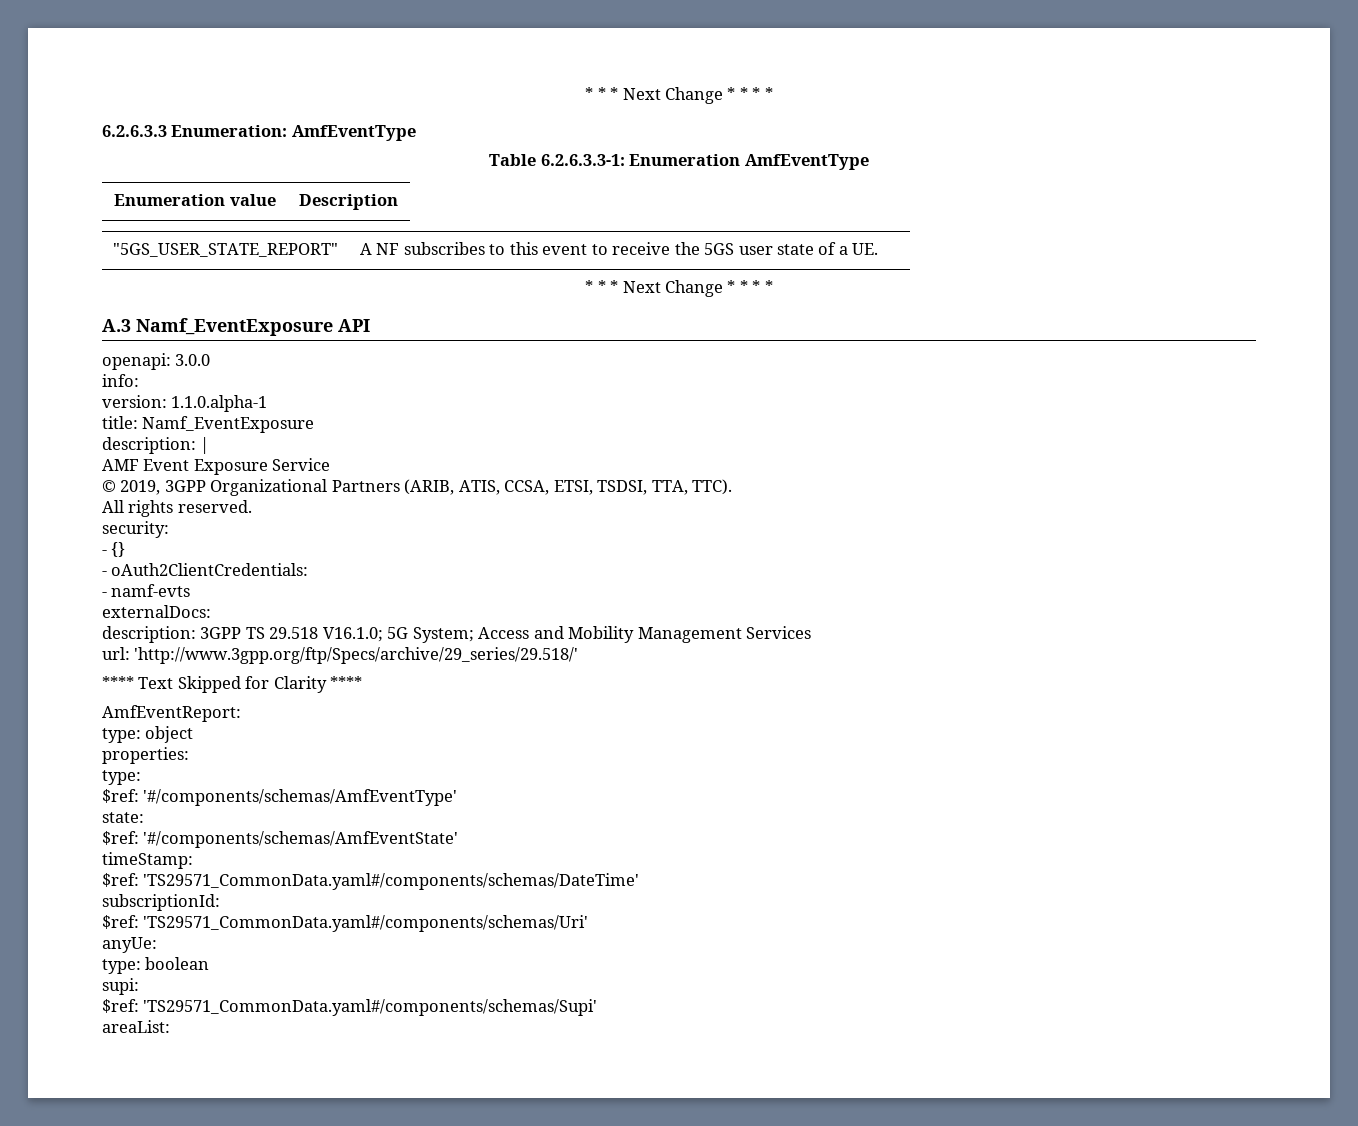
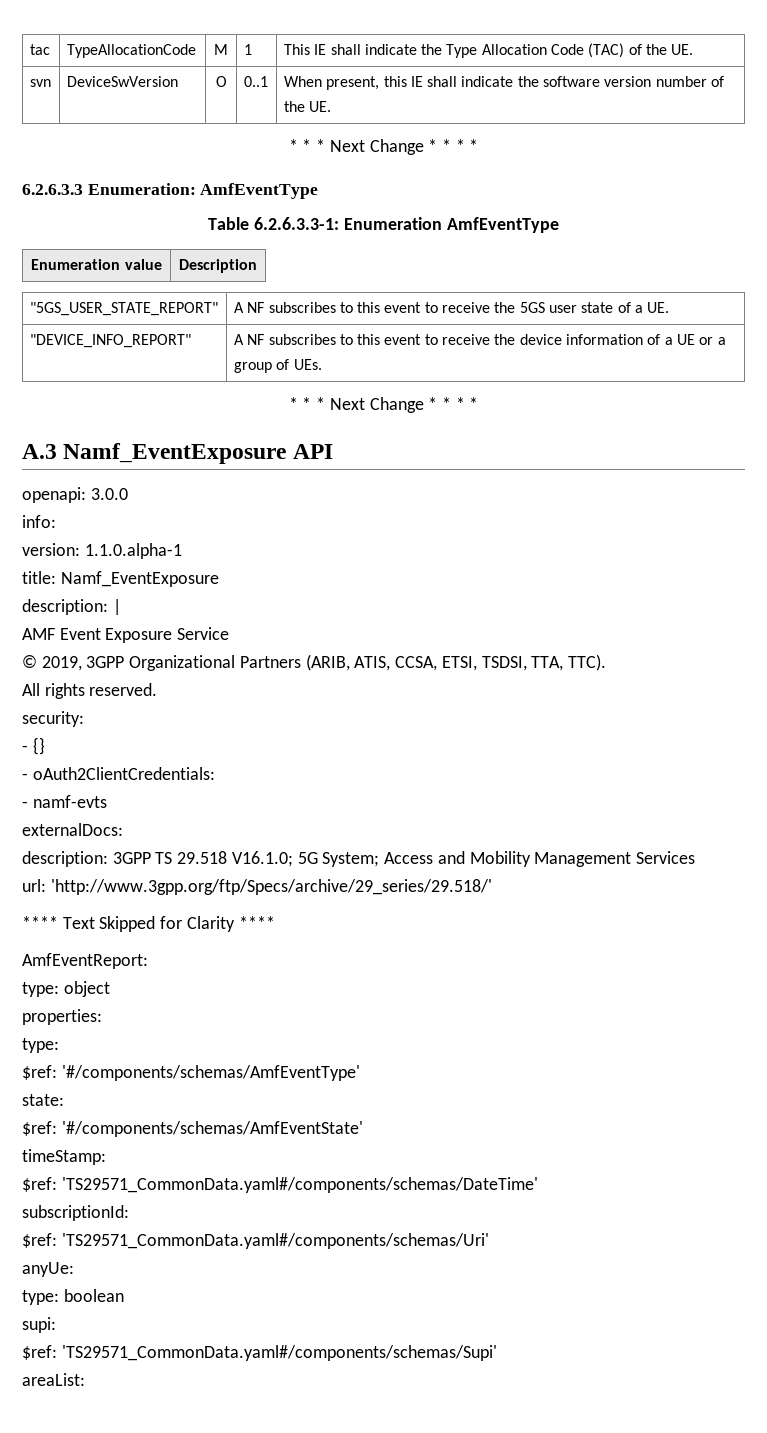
(585, 93) none -> [29,44,50,55] [66,44,196,58] [214,44,228,55] [243,44,252,55] [283,43,694,58] [29,79,51,87] [66,76,178,87] [215,76,227,87] [243,76,268,87] [283,76,725,90] [283,101,332,112] tac | TypeAllocationCode | M | 1 | This IE shall indicate the Type Allocation Code (TAC) of the UE. // svn | DeviceSwVersion | O | 0..1 | When present, this IE shall indicate the software version number of the UE. //
(879, 249) none -> [29,334,191,348] [233,334,726,345] [233,359,322,373] // "DEVICE_INFO_REPORT" | A NF subscribes to this event to receive the device information of a UE or a group of UEs.

